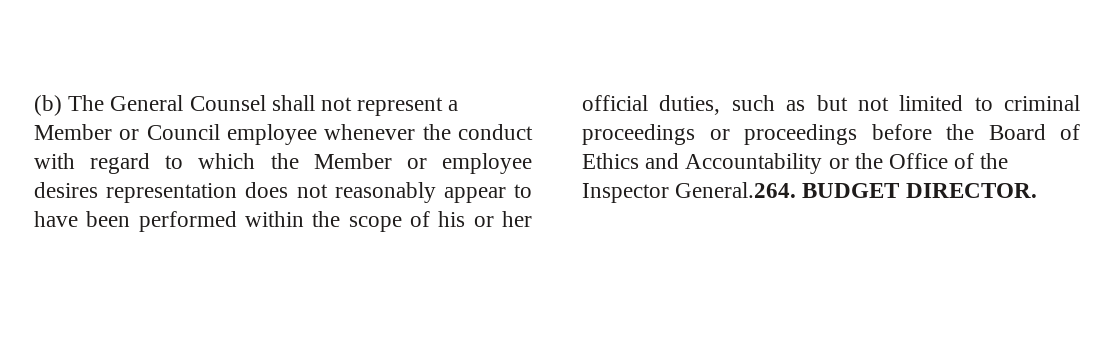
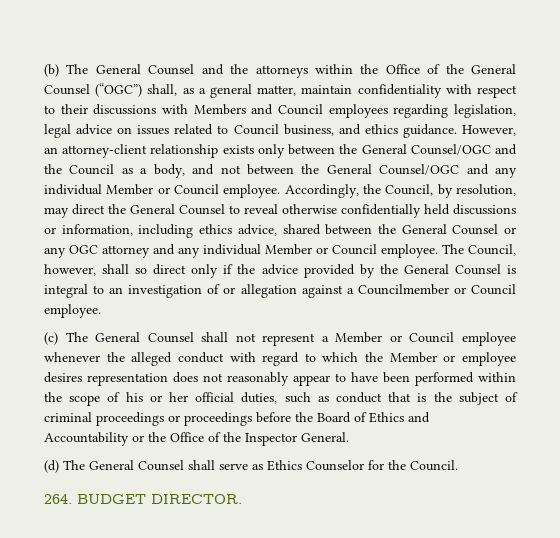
(266, 103) none -> [201,64,517,78] [44,83,517,98] [44,104,516,118] [44,124,516,138] [44,144,517,158] [44,164,517,178] [44,184,516,198] [44,204,516,218] [44,224,516,238] [44,244,516,258] [44,264,516,278] [44,284,516,298] [44,304,101,318] [44,332,194,345] and the attorneys within the Office of the General Counsel (“OGC”) shall, as a general matter, maintain confidentiality with respect to their discussions with Members and Council employees regarding legislation, legal advice on issues related to Council business, and ethics guidance. However, an attorney-client relationship exists only between the General Counsel/OGC and the Council as a body, and not between the General Counsel/OGC and any individual Member or Council employee. Accordingly, the Council, by resolution, may direct the General Counsel to reveal otherwise confidentially held discussions or information, including ethics advice, shared between the General Counsel or any OGC attorney and any individual Member or Council employee. The Council, however, shall so direct only if the advice provided by the General Counsel is integral to an investigation of or allegation against a Councilmember or Council employee. // (c) The General Counsel
(451, 132) none -> [131,352,173,366] alleged
[816,95,993,111] but not limited to -> [335,392,518,405] conduct that is the subject of
[675,182,797,198] General.264. -> [301,432,349,442] [44,460,458,473] [44,494,72,504] General. // (d) The General Counsel shall serve as Ethics Counselor for the Council. // 264.

